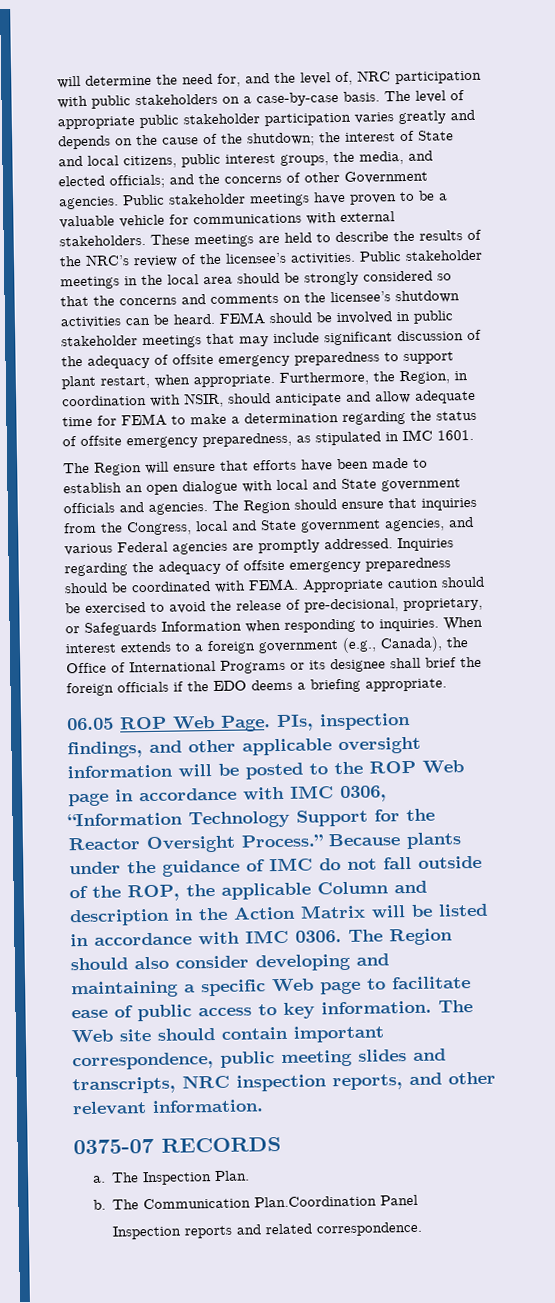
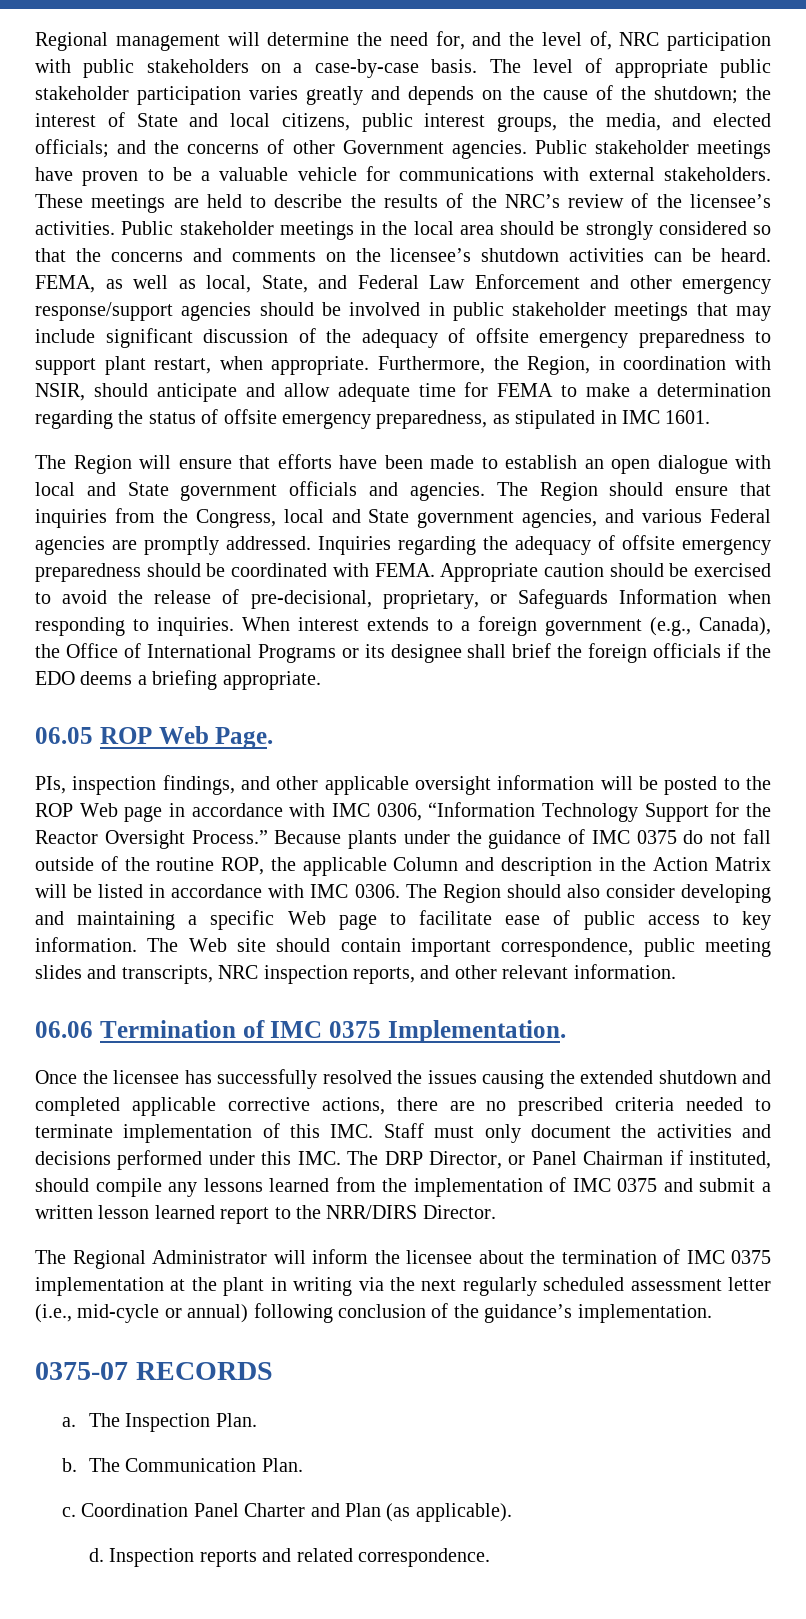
(57, 82) none -> [35,32,220,51] Regional management
[219,312,265,325] FEMA -> [35,274,771,294] [35,302,252,321] FEMA, as well as local, State, and Federal Law Enforcement and other emergency response/support agencies
(271, 723) none -> (274, 738) //
(313, 864) none -> [636,830,677,844] 0375
(121, 891) none -> [156,857,215,871] routine
(264, 1106) none -> [35,1020,566,1043] [35,1069,771,1089] [35,1097,771,1116] [35,1123,772,1143] [35,1150,771,1170] [35,1177,772,1197] [35,1205,496,1224] [35,1249,771,1269] [35,1277,771,1296] [35,1303,712,1323] // 06.06 Termination of IMC 0375 Implementation. // Once the licensee has successfully resolved the issues causing the extended shutdown and completed applicable corrective actions, there are no prescribed criteria needed to terminate implementation of this IMC. Staff must only document the activities and decisions performed under this IMC. The DRP Director, or Panel Chairman if instituted, should compile any lessons learned from the implementation of IMC 0375 and submit a written lesson learned report to the NRR/DIRS Director. // The Regional Administrator will inform the licensee about the termination of IMC 0375 implementation at the plant in writing via the next regularly scheduled assessment letter (i.e., mid-cycle or annual) following conclusion of the guidance’s implementation.
[254,1194,419,1208] Plan.Coordination Panel // -> [261,1458,303,1472] [62,1503,512,1522] [89,1548,105,1562] Plan. // c. Coordination Panel Charter and Plan (as applicable). // d.

